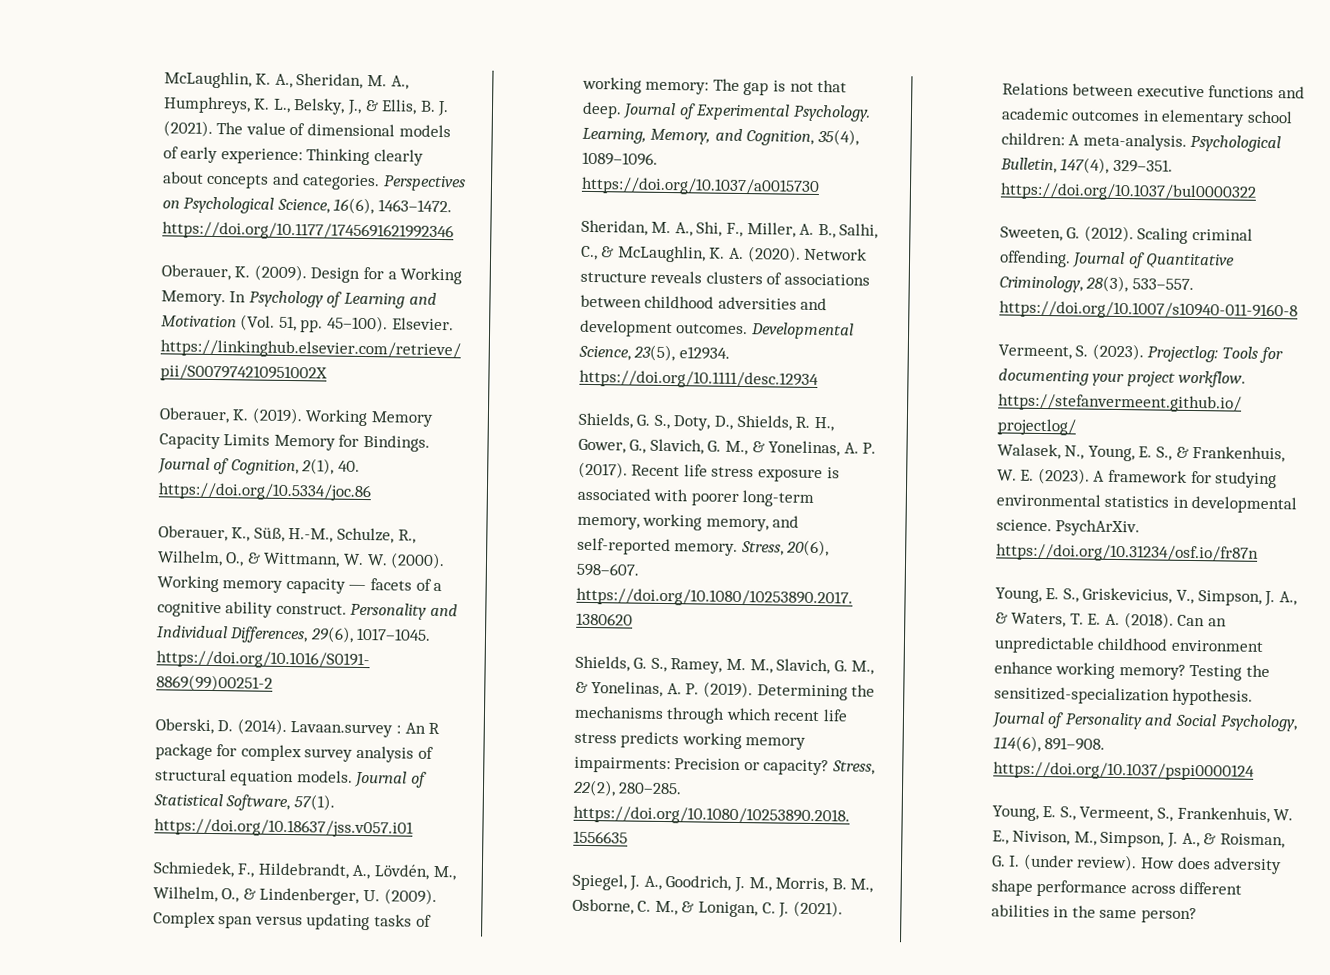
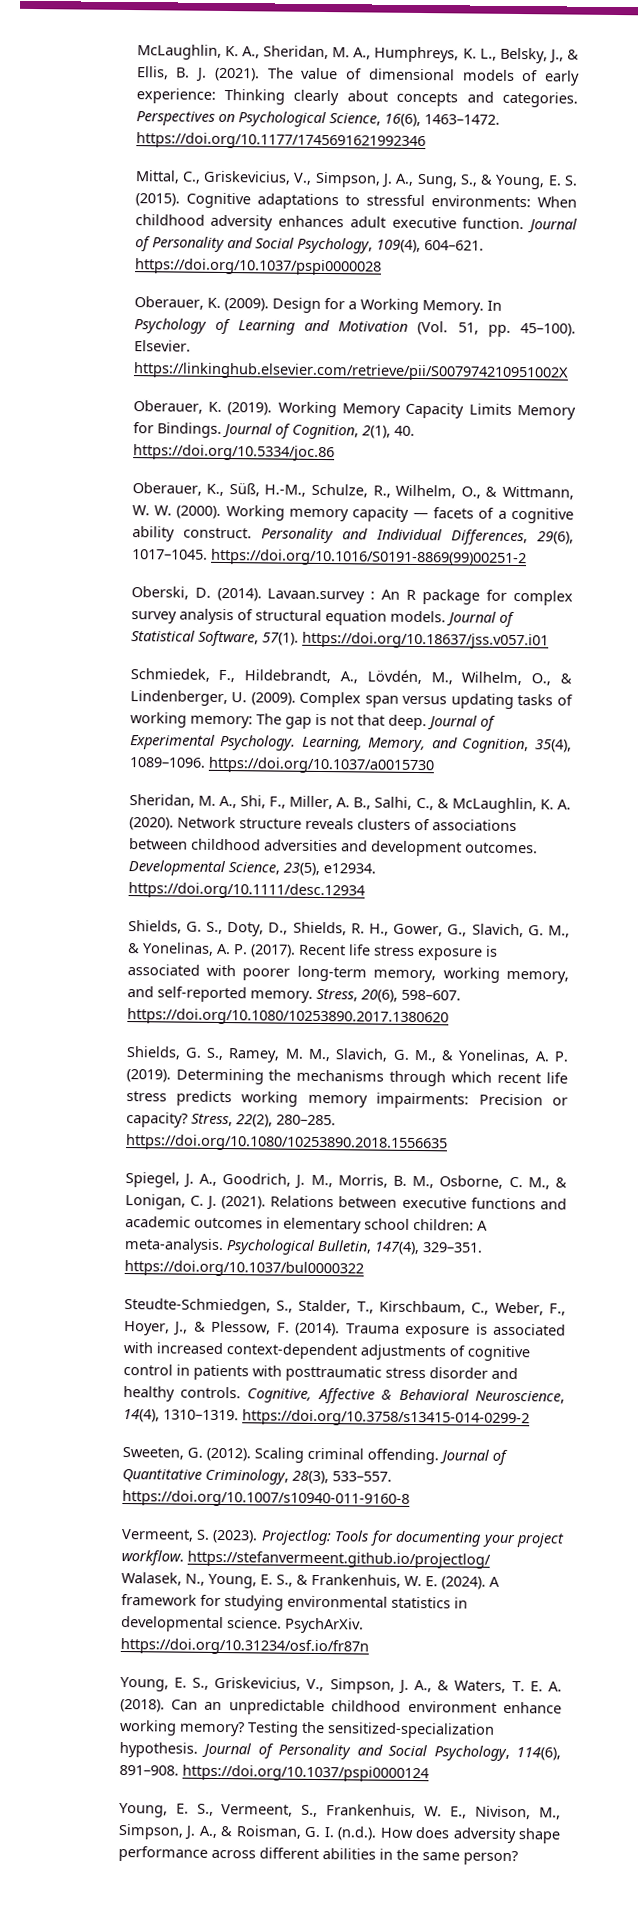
(454, 231) none -> [134,170,579,190] [134,192,577,210] [134,214,578,234] [134,236,484,254] [134,258,382,276] // Mittal, C., Griskevicius, V., Simpson, J. A., Sung, S., & Young, E. S. (2015). Cognitive adaptations to stressful environments: When childhood adversity enhances adult executive function. Journal of Personality and Social Psychology, 109(4), 604–621. https://doi.org/10.1037/pspi0000028
(1257, 192) none -> [123,1298,566,1316] [123,1320,566,1339] [122,1342,530,1362] [122,1364,518,1382] [122,1385,565,1404] [122,1408,530,1428] // Steudte-Schmiedgen, S., Stalder, T., Kirschbaum, C., Weber, F., Hoyer, J., & Plessow, F. (2014). Trauma exposure is associated with increased context-dependent adjustments of cognitive control in patients with posttraumatic stress disorder and healthy controls. Cognitive, Affective & Behavioral Neuroscience, 14(4), 1310–1319. https://doi.org/10.3758/s13415-014-0299-2
[1037,467,1090,485] (2023). -> [440,1576,486,1590] (2024).
[1022,853,1138,872] (under review). -> [337,1826,378,1841] (n.d.).

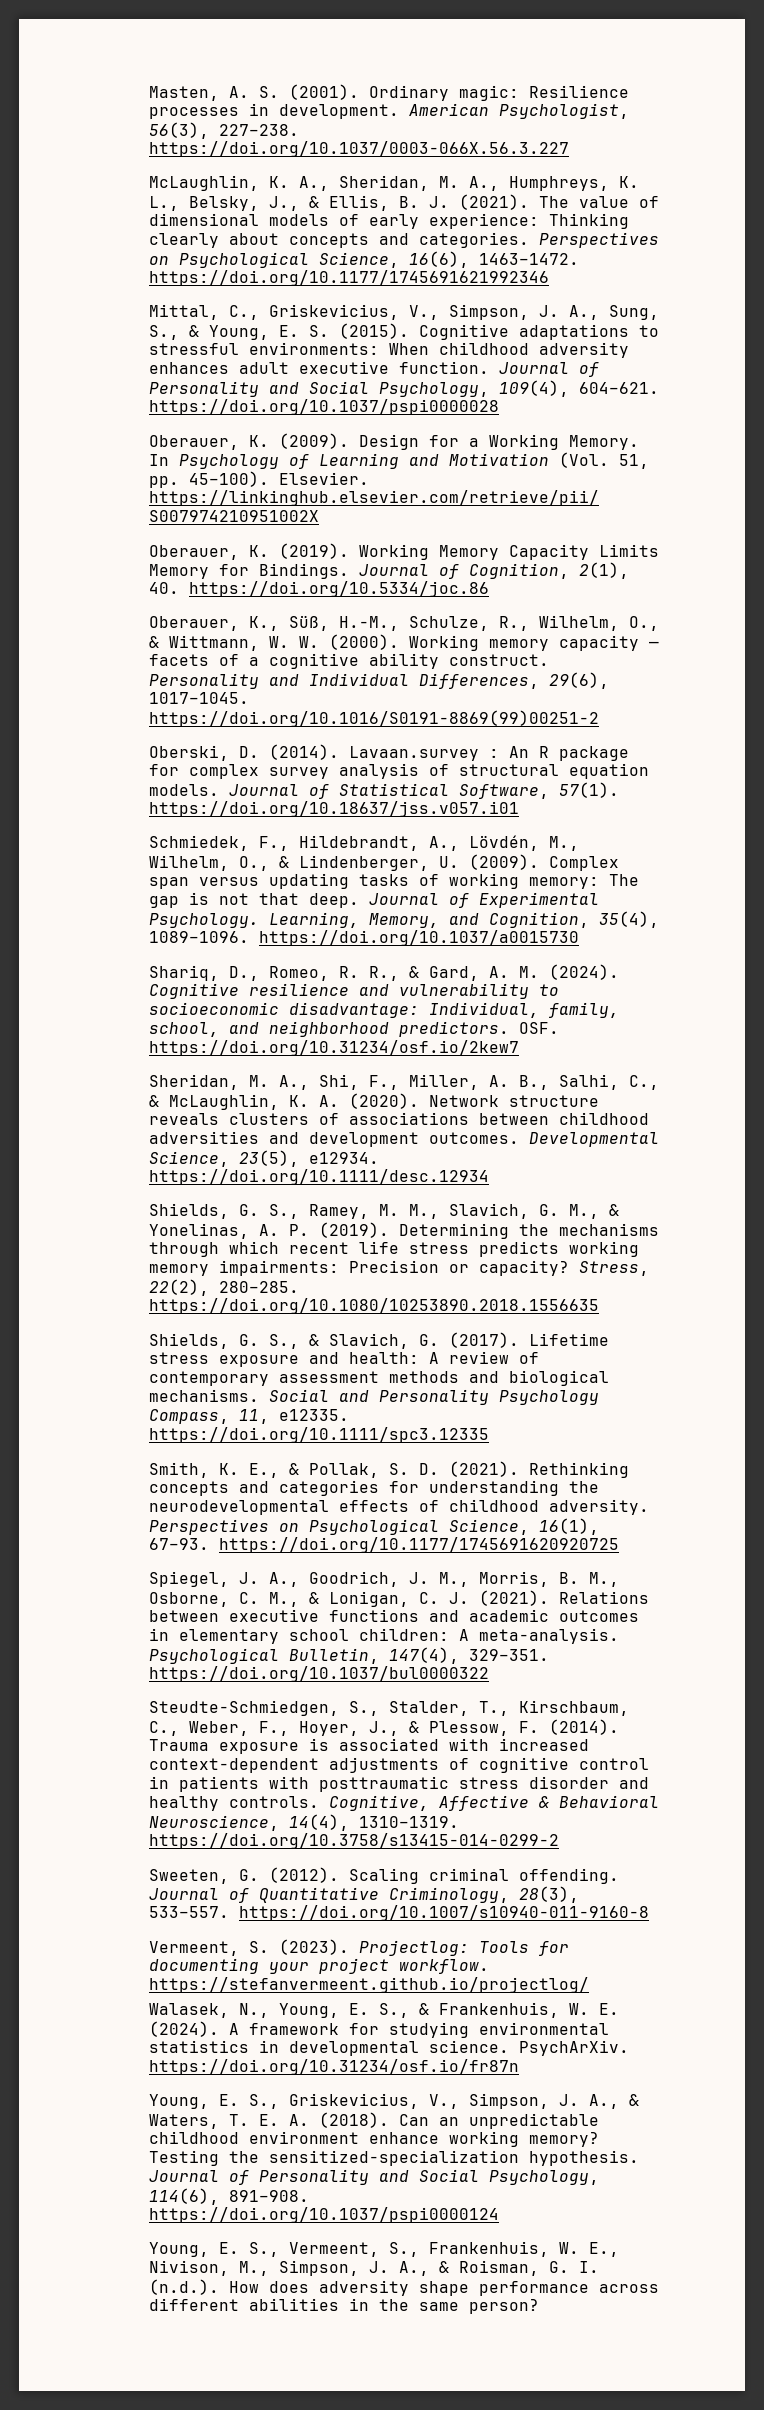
(136, 52) none -> [149,84,630,101] [149,103,630,119] [149,122,300,139] [149,141,570,157] Masten, A. S. (2001). Ordinary magic: Resilience processes in development. American Psychologist, 56(3), 227–238. https://doi.org/10.1037/0003-066X.56.3.227 //
(435, 765) none -> [149,964,620,981] [149,983,560,999] [149,1002,620,1018] [149,1021,560,1037] [149,1040,520,1056] // Shariq, D., Romeo, R. R., & Gard, A. M. (2024). Cognitive resilience and vulnerability to socioeconomic disadvantage: Individual, family, school, and neighborhood predictors. OSF. https://doi.org/10.31234/osf.io/2kew7
[127,920,570,938] [126,942,498,961] [126,964,569,984] [126,986,461,1003] [126,1008,449,1027] // Shields, G. S., Doty, D., Shields, R. H., Gower, G., Slavich, G. M., & Yonelinas, A. P. (2017). Recent life stress exposure is associated with poorer long-term memory, working memory, and self-reported memory. Stress, 20(6), 598–607. https://doi.org/10.1080/10253890.2017.1380620 -> (490, 1177) none
(448, 1143) none -> [149,1332,610,1349] [149,1351,540,1367] [149,1370,610,1386] [149,1389,600,1405] [149,1409,350,1424] [149,1427,490,1443] [149,1461,630,1478] [149,1480,600,1496] [149,1499,650,1515] [149,1518,600,1535] [149,1537,620,1553] // Shields, G. S., & Slavich, G. (2017). Lifetime stress exposure and health: A review of contemporary assessment methods and biological mechanisms. Social and Personality Psychology Compass, 11, e12335. https://doi.org/10.1111/spc3.12335 // Smith, K. E., & Pollak, S. D. (2021). Rethinking concepts and categories for understanding the neurodevelopmental effects of childhood adversity. Perspectives on Psychological Science, 16(1), 67–93. https://doi.org/10.1177/1745691620920725

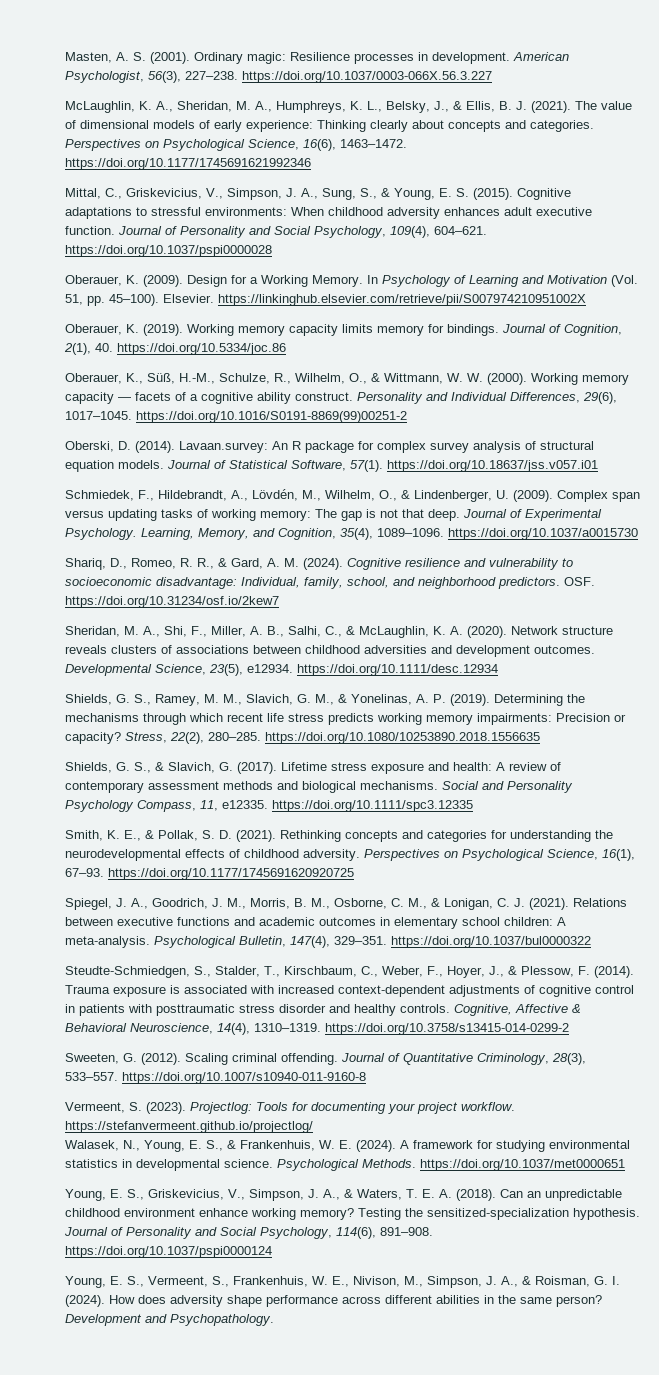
[439,544,660,560] [149,563,350,579] Memory Capacity Limits Memory for Bindings. -> [237,324,499,336] memory capacity limits memory for bindings.
[349,746,500,761] Lavaan.survey : -> [178,441,268,453] Lavaan.survey:
[519,2040,630,2056] [149,2059,520,2075] PsychArXiv. https://doi.org/10.31234/osf.io/fr87n -> [276,1159,625,1171] Psychological Methods. https://doi.org/10.1037/met0000651
[149,2279,220,2295] (n.d.). -> [64,1295,105,1307] (2024).
(540, 2306) none -> [64,1314,274,1326] Development and Psychopathology.

